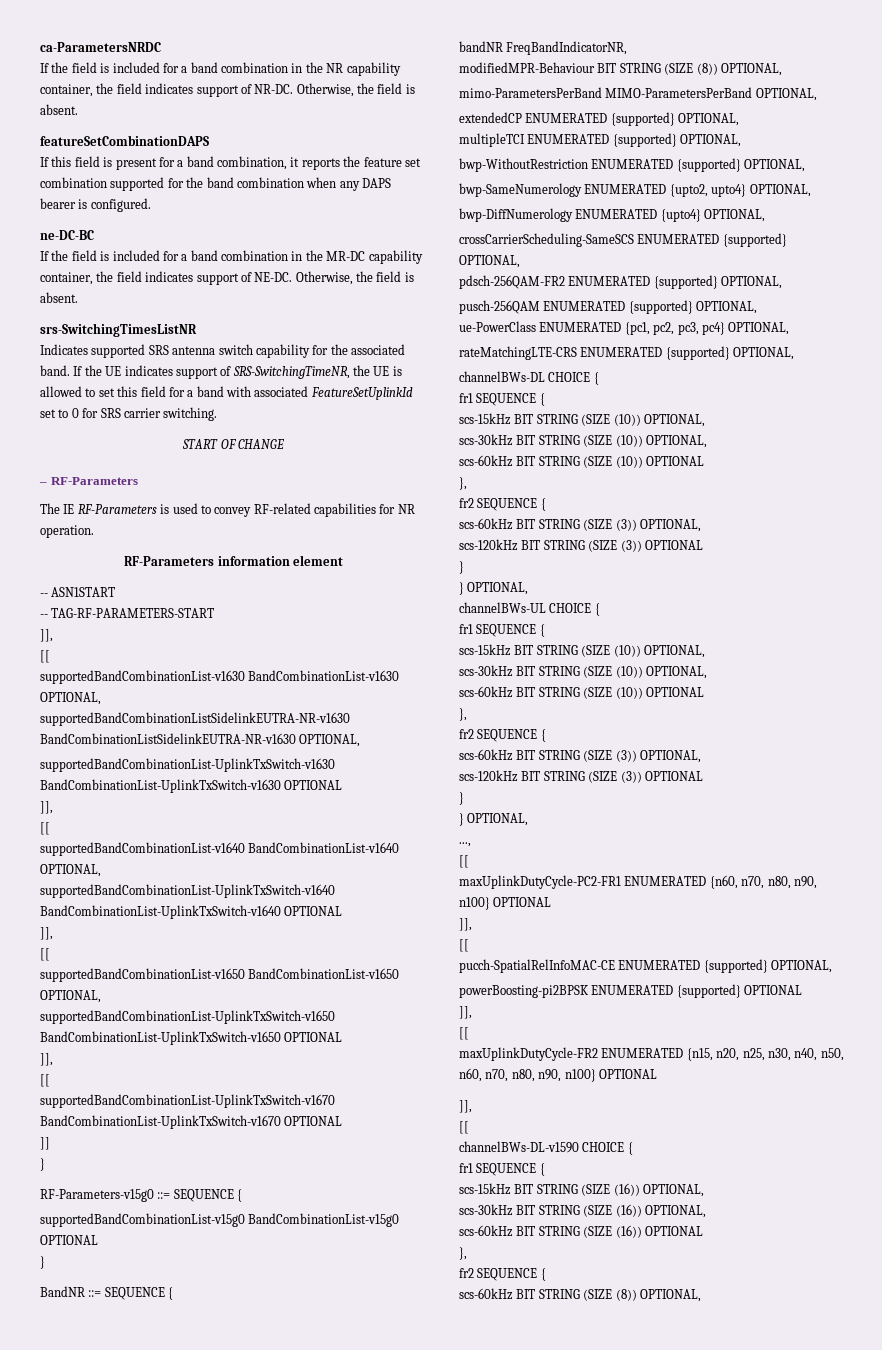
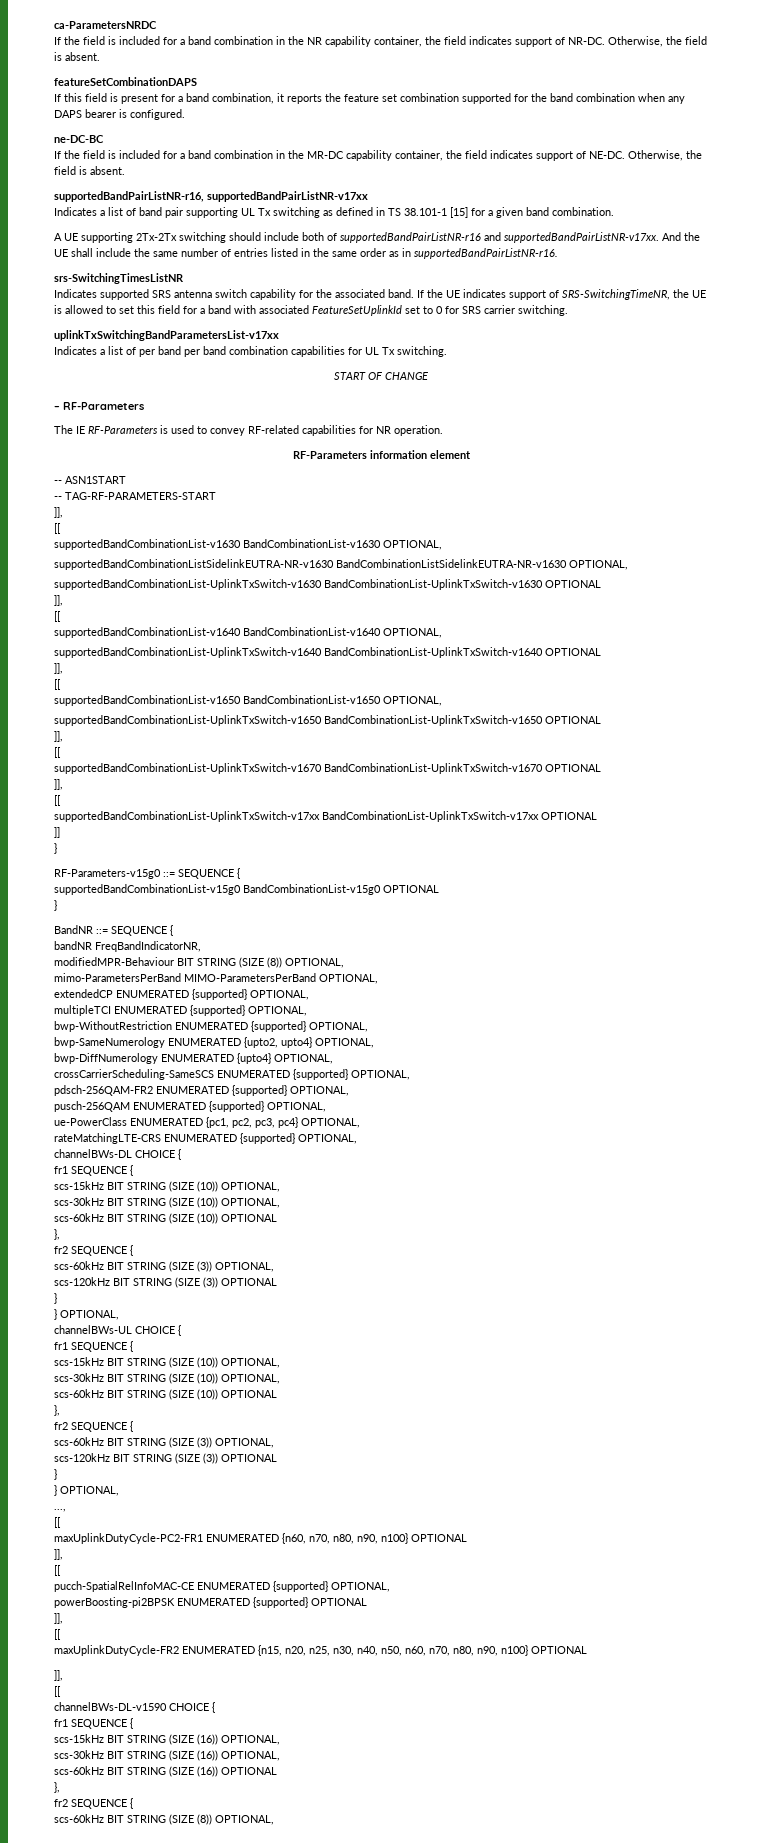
(78, 297) none -> [54,191,368,202] [54,207,614,218] [54,232,700,243] [54,248,558,259] // supportedBandPairListNR-r16, supportedBandPairListNR-v17xx // Indicates a list of band pair supporting UL Tx switching as defined in TS 38.101-1 [15] for a given band combination. // A UE supporting 2Tx-2Tx switching should include both of supportedBandPairListNR-r16 and supportedBandPairListNR-v17xx. And the UE shall include the same number of entries listed in the same order as in supportedBandPairListNR-r16.
(218, 414) none -> [54,330,279,341] [54,346,447,357] // uplinkTxSwitchingBandParametersList-v17xx // Indicates a list of per band per band combination capabilities for UL Tx switching.
(343, 1121) none -> [54,779,63,790] [54,795,61,806] [54,811,597,822] // ]], // [[ // supportedBandCombinationList-UplinkTxSwitch-v17xx BandCombinationList-UplinkTxSwitch-v17xx OPTIONAL

